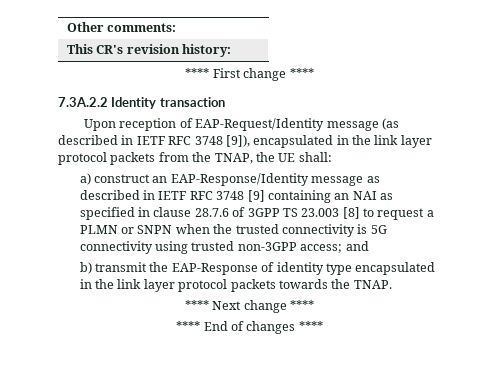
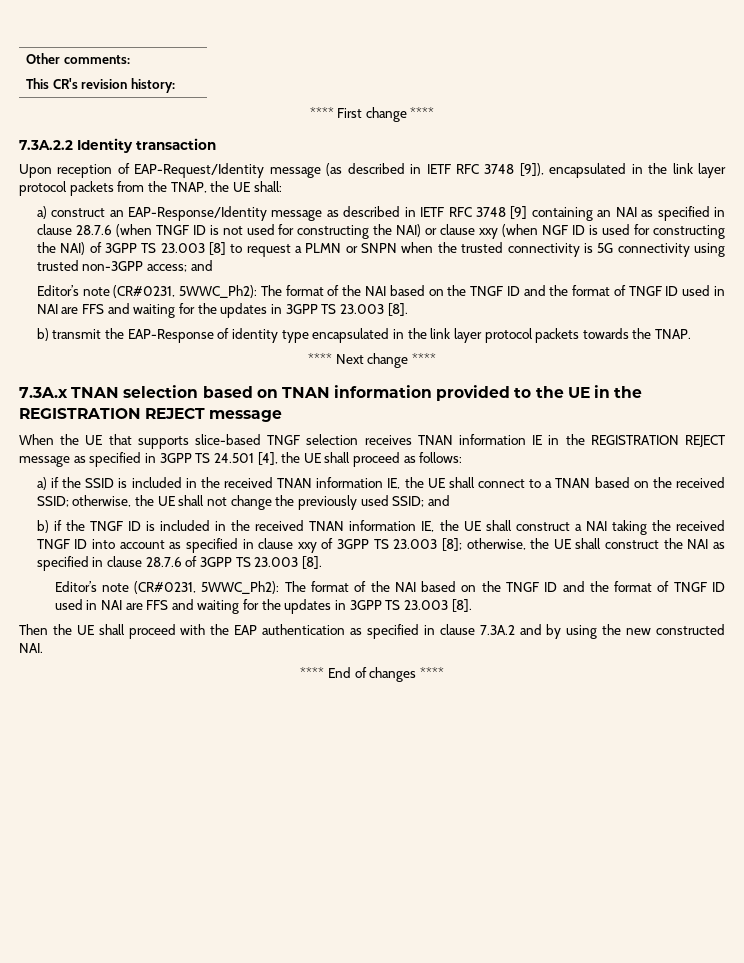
(229, 212) none -> [115,224,725,239] [36,242,86,255] (when TNGF ID is not used for constructing the NAI) or clause xxy (when NGF ID is used for constructing the NAI)
(369, 246) none -> [36,285,725,298] [36,303,408,318] // Editor’s note (CR#0231, 5WWC_Ph2): The format of the NAI based on the TNGF ID and the format of TNGF ID used in NAI are FFS and waiting for the updates in 3GPP TS 23.003 [8].
(315, 305) none -> [19,385,643,401] [19,408,283,422] [19,434,726,449] [19,452,463,467] [36,477,725,490] [36,495,450,510] [36,520,726,535] [36,538,725,553] [36,556,322,571] [54,581,725,594] [54,599,472,614] [19,624,726,639] [19,643,43,653] // 7.3A.x TNAN selection based on TNAN information provided to the UE in the REGISTRATION REJECT message // When the UE that supports slice-based TNGF selection receives TNAN information IE in the REGISTRATION REJECT message as specified in 3GPP TS 24.501 [4], the UE shall proceed as follows: // a) if the SSID is included in the received TNAN information IE, the UE shall connect to a TNAN based on the received SSID; otherwise, the UE shall not change the previously used SSID; and // b) if the TNGF ID is included in the received TNAN information IE, the UE shall construct a NAI taking the received TNGF ID into account as specified in clause xxy of 3GPP TS 23.003 [8]; otherwise, the UE shall construct the NAI as specified in clause 28.7.6 of 3GPP TS 23.003 [8]. // Editor’s note (CR#0231, 5WWC_Ph2): The format of the NAI based on the TNGF ID and the format of TNGF ID used in NAI are FFS and waiting for the updates in 3GPP TS 23.003 [8]. // Then the UE shall proceed with the EAP authentication as specified in clause 7.3A.2 and by using the new constructed NAI.

